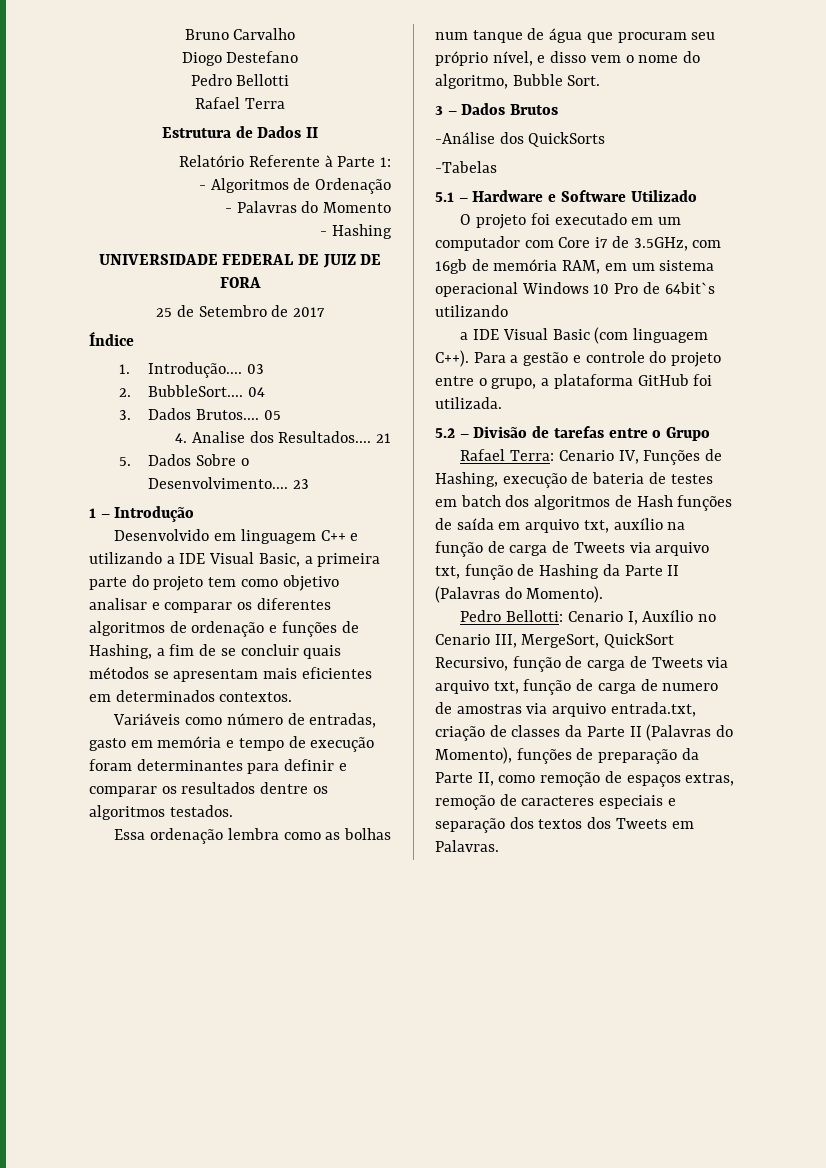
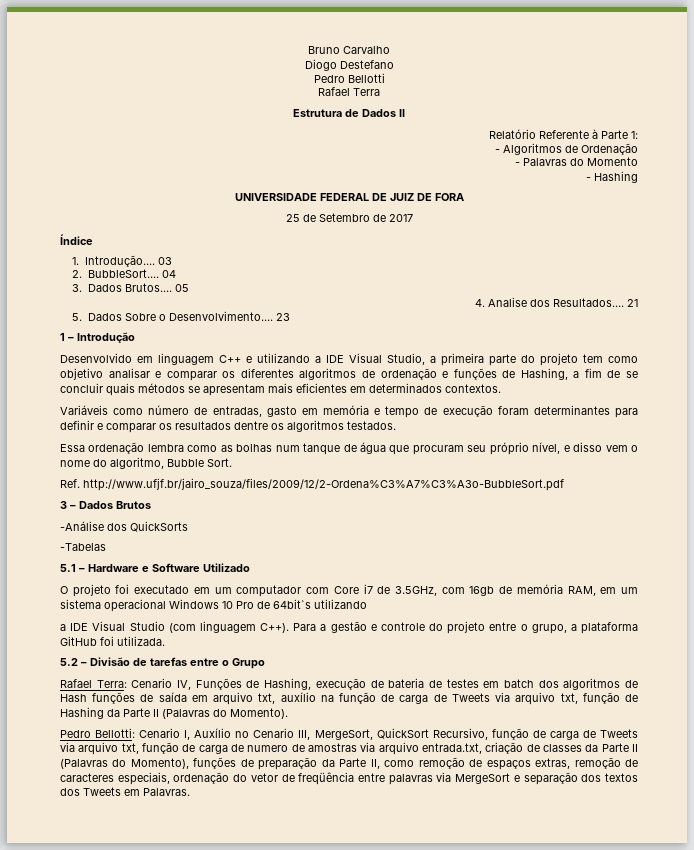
[258,553,300,567] Basic, -> [387,353,425,365] Studio,
(601, 80) none -> [60,478,564,491] // Ref. http://www.ufjf.br/jairo_souza/files/2009/12/2-Ordena%C3%A7%C3%A3o-BubbleSort.pdf
[552,329,590,340] Basic -> [129,621,165,631] Studio
[599,795,664,809] especiais -> [117,772,511,785] especiais, ordenação do vetor de freqüência entre palavras via MergeSort

